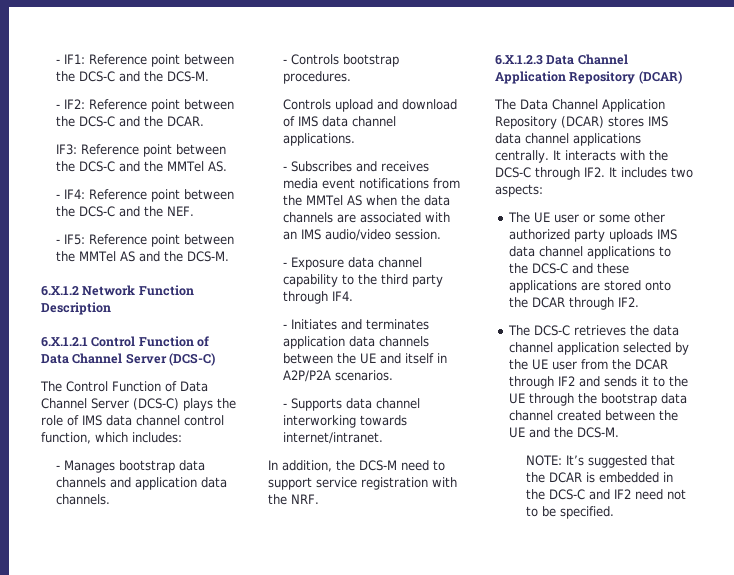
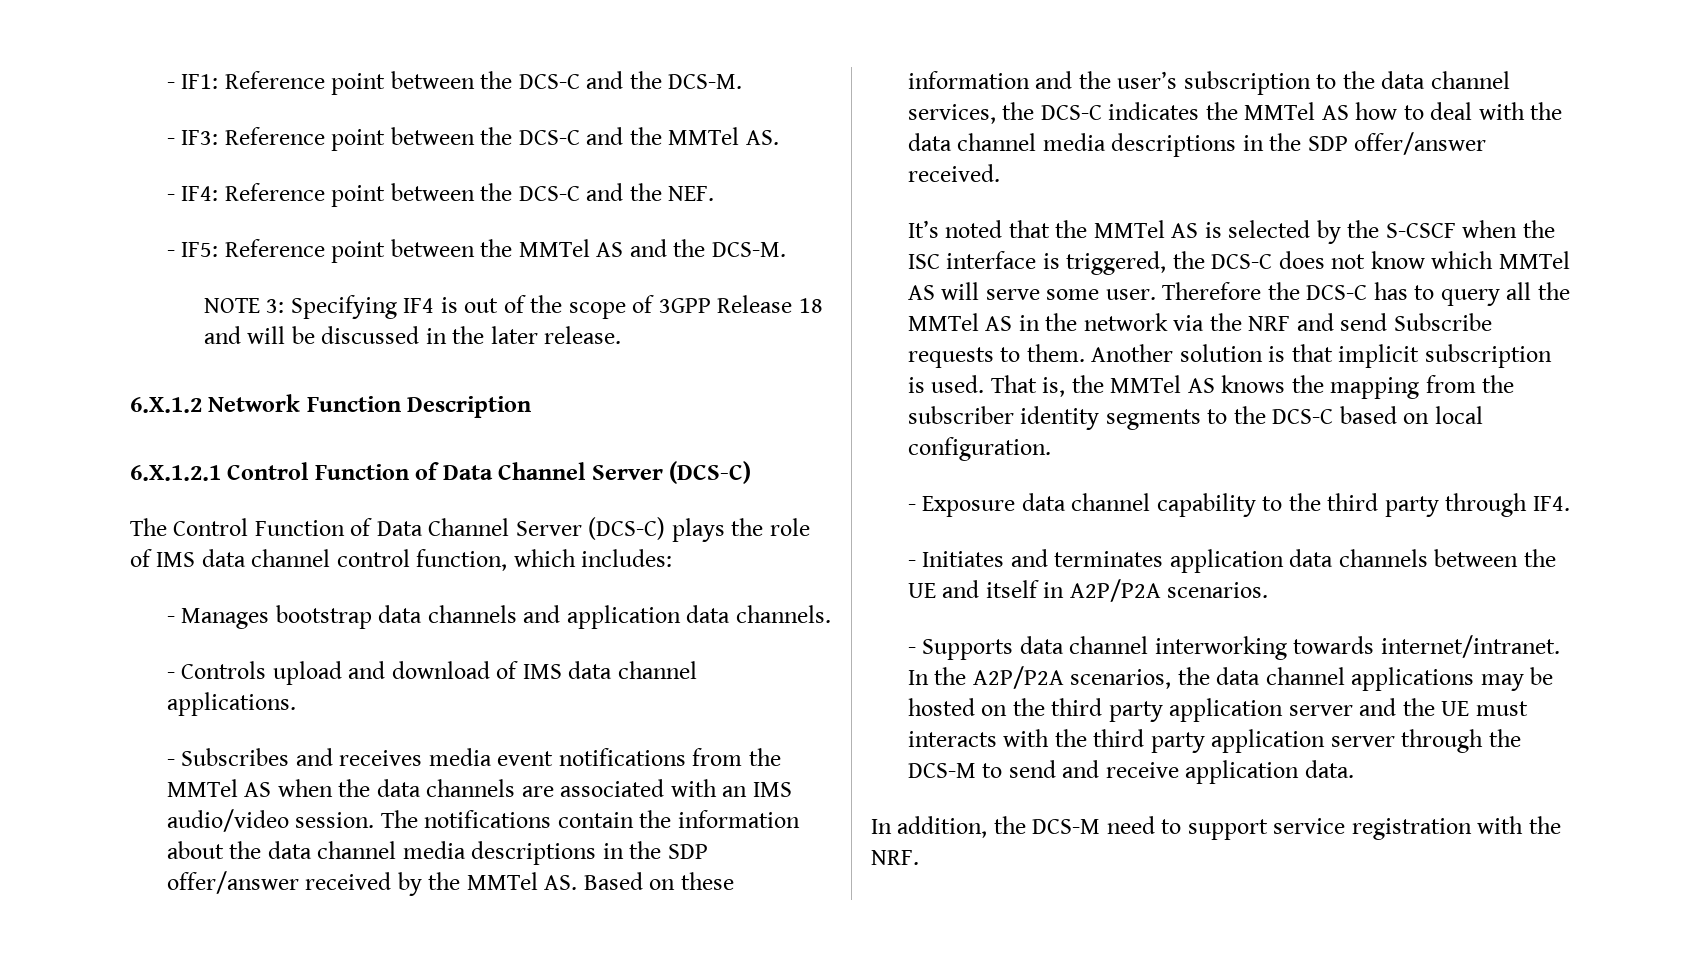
[64,99,235,112] [56,116,205,127] IF2: Reference point between the DCS-C and the DCAR. // -> (175, 141) none
(230, 256) none -> [203,295,823,319] [203,326,622,344] // NOTE 3: Specifying IF4 is out of the scope of 3GPP Release 18 and will be discussed in the later release.
[343,54,400,67] [283,71,352,84] [283,99,332,110] bootstrap procedures. // Controls -> (267, 670) none
(442, 234) none -> [380,810,800,828] [166,841,708,865] [166,871,734,896] [907,71,1510,95] [907,102,1563,124] [907,132,1487,157] [907,164,1000,182] [907,220,1555,244] [907,251,1570,275] [907,282,1570,306] [907,313,1492,331] [907,344,1552,368] [907,375,1515,399] [907,406,1483,430] [907,437,1051,461] The notifications contain the information about the data channel media descriptions in the SDP offer/answer received by the MMTel AS. Based on these information and the user’s subscription to the data channel services, the DCS-C indicates the MMTel AS how to deal with the data channel media descriptions in the SDP offer/answer received. // It’s noted that the MMTel AS is selected by the S-CSCF when the ISC interface is triggered, the DCS-C does not know which MMTel AS will serve some user. Therefore the DCS-C has to query all the MMTel AS in the network via the NRF and send Subscribe requests to them. Another solution is that implicit subscription is used. That is, the MMTel AS knows the mapping from the subscriber identity segments to the DCS-C based on local configuration.
(384, 438) none -> [907,666,1554,691] [907,698,1528,722] [907,729,1521,753] [907,760,1354,784] In the A2P/P2A scenarios, the data channel applications may be hosted on the third party application server and the UE must interacts with the third party application server through the DCS-M to send and receive application data.
[495,54,628,65] [495,71,682,84] [494,99,665,112] [495,116,668,129] [495,133,641,146] [495,150,668,163] [495,167,693,180] [495,184,543,197] [507,212,665,223] [508,229,677,242] [508,246,671,259] [508,263,629,274] [508,280,671,293] [508,297,639,310] [507,325,679,336] [508,342,689,355] [508,359,668,370] [508,376,688,389] [508,393,687,406] [508,410,678,421] [508,427,619,438] [525,455,675,468] [525,472,673,483] [525,489,686,500] [525,506,614,519] // 6.X.1.2.3 Data Channel Application Repository (DCAR) // The Data Channel Application Repository (DCAR) stores IMS data channel applications centrally. It interacts with the DCS-C through IF2. It includes two aspects: // The UE user or some other authorized party uploads IMS data channel applications to the DCS-C and these applications are stored onto the DCAR through IF2. // The DCS-C retrieves the data channel application selected by the UE user from the DCAR through IF2 and sends it to the UE through the bootstrap data channel created between the UE and the DCS-M. // NOTE: It’s suggested that the DCAR is embedded in the DCS-C and IF2 need not to be specified. -> (919, 857) none

